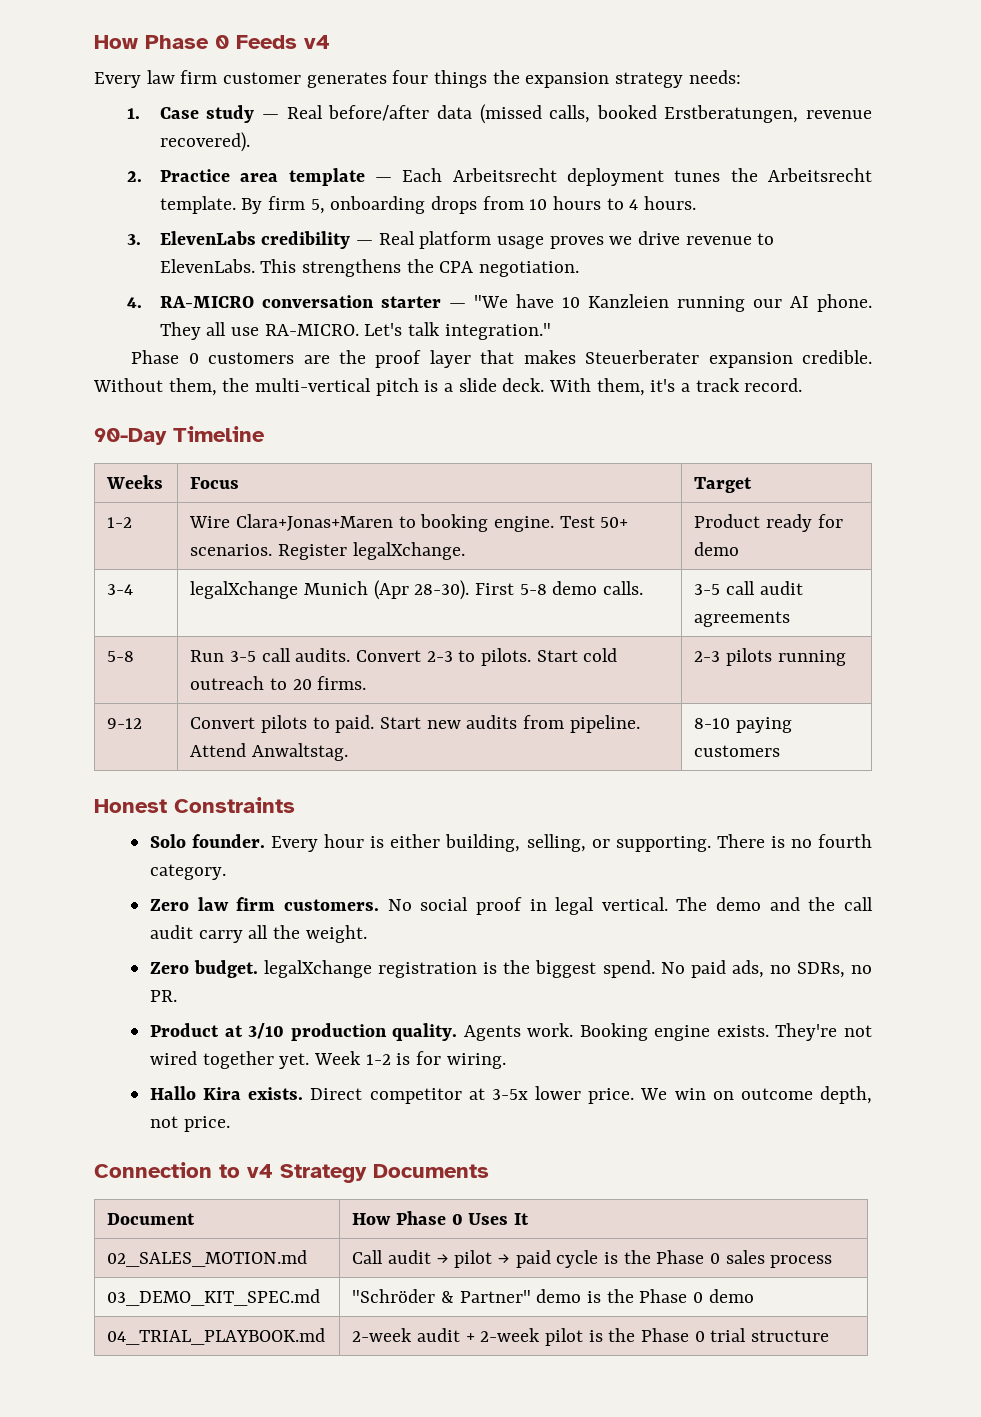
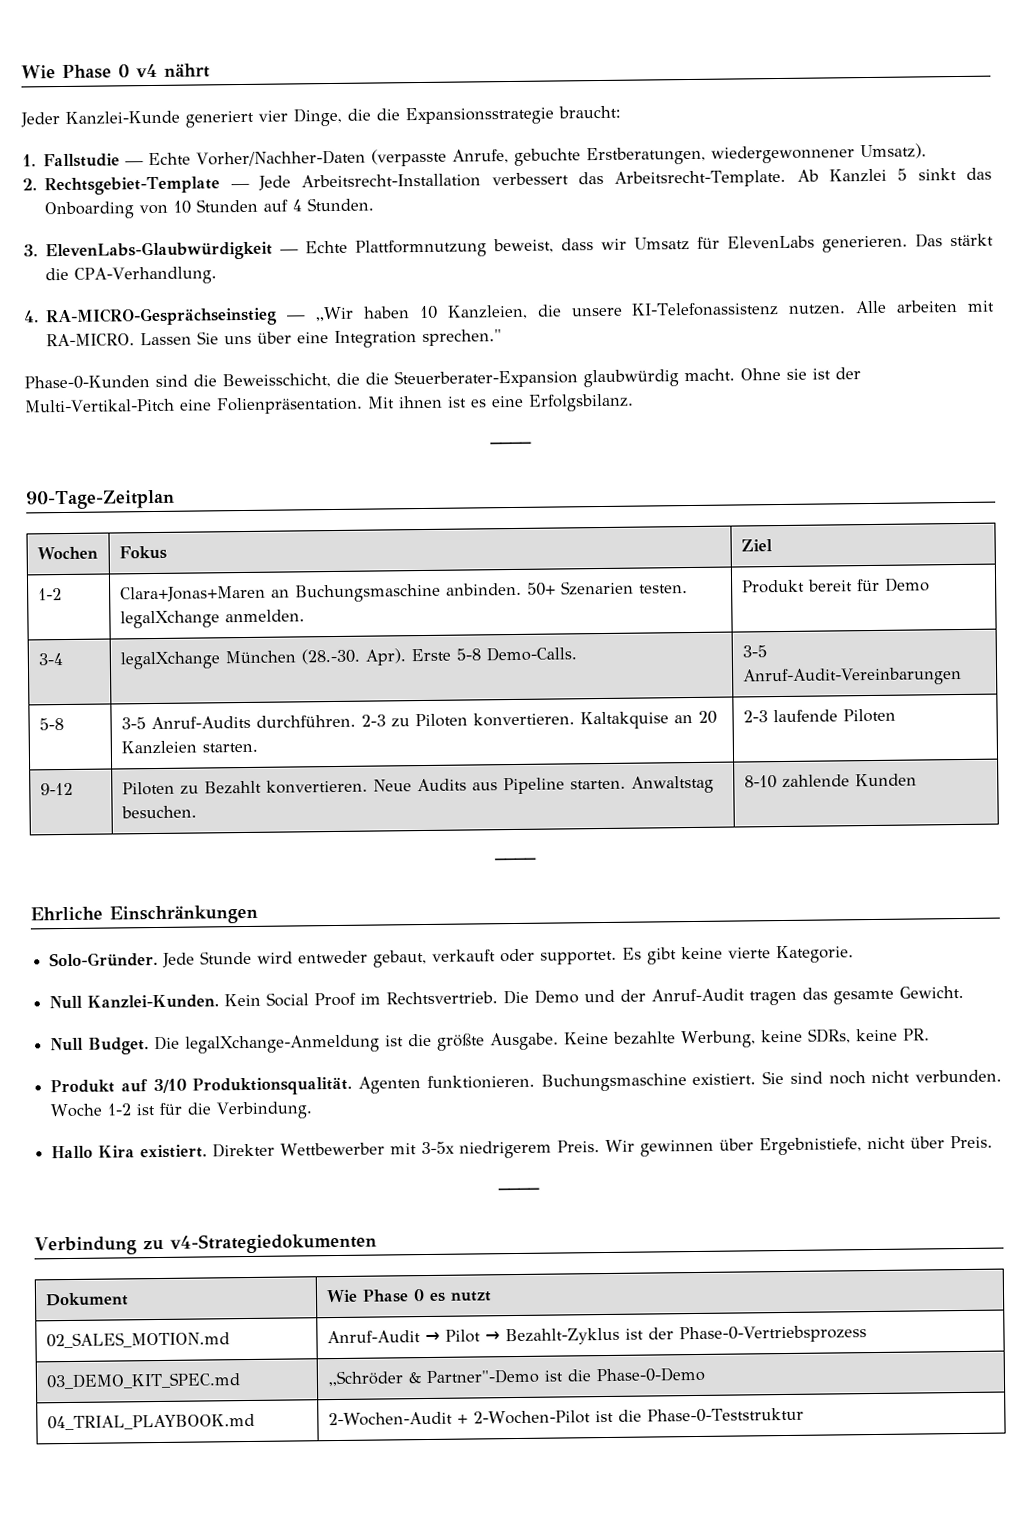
[94,35,330,49] [94,70,741,88] [126,104,872,124] [159,132,250,152] [126,168,872,186] [159,196,697,214] [126,231,775,249] [159,259,580,277] [126,294,872,312] [159,322,551,340] [131,350,872,368] [93,378,803,396] [94,426,265,445] [106,475,164,489] [190,477,240,489] [694,477,753,493] [107,517,133,528] [189,514,629,532] [190,542,465,560] [694,514,843,532] [694,542,740,556] [107,584,134,595] [190,580,644,600] [694,581,803,595] [694,611,791,627] [107,651,135,662] [190,648,618,666] [190,676,367,690] [694,648,846,666] How Phase 0 Feeds v4 // Every law firm customer generates four things the expansion strategy needs: // 1. Case study — Real before/after data (missed calls, booked Erstberatungen, revenue recovered). // 2. Practice area template — Each Arbeitsrecht deployment tunes the Arbeitsrecht template. By firm 5, onboarding drops from 10 hours to 4 hours. // 3. ElevenLabs credibility — Real platform usage proves we drive revenue to ElevenLabs. This strengthens the CPA negotiation. // 4. RA-MICRO conversation starter — "We have 10 Kanzleien running our AI phone. They all use RA-MICRO. Let's talk integration." // Phase 0 customers are the proof layer that makes Steuerberater expansion credible. Without them, the multi-vertical pitch is a slide deck. With them, it's a track record. // 90-Day Timeline // Weeks | Focus | Target // 1-2 | Wire Clara+Jonas+Maren to booking engine. Test 50+ scenarios. Register legalXchange. | Product ready for demo // 3-4 | legalXchange Munich (Apr 28-30). First 5-8 demo calls. | 3-5 call audit agreements // 5-8 | Run 3-5 call audits. Convert 2-3 to pilots. Start cold outreach to 20 firms. | 2-3 pilots running -> [21,63,210,79] [20,105,621,128] [22,143,928,168] [22,167,992,196] [44,197,375,220] [23,233,994,262] [45,266,218,285] [23,300,995,328] [46,329,503,348] [24,367,861,390] [24,393,634,415] [488,441,532,450] [25,489,175,510] [36,546,99,560] [118,545,167,560] [740,539,773,552] [37,588,62,601] [119,580,688,603] [119,609,305,629] [741,577,930,594] [37,653,63,666] [119,646,577,670] [741,645,767,658] [742,666,963,687] [38,718,64,731] [120,710,717,730] [120,740,258,755] [742,708,896,723] Wie Phase 0 v4 nährt // Jeder Kanzlei-Kunde generiert vier Dinge, die die Expansionsstrategie braucht: // 1. Fallstudie — Echte Vorher/Nachher-Daten (verpasste Anrufe, gebuchte Erstberatungen, wiedergewonnener Umsatz). // 2. Rechtsgebiet-Template — Jede Arbeitsrecht-Installation verbessert das Arbeitsrecht-Template. Ab Kanzlei 5 sinkt das Onboarding von 10 Stunden auf 4 Stunden. // 3. ElevenLabs-Glaubwürdigkeit — Echte Plattformnutzung beweist, dass wir Umsatz für ElevenLabs generieren. Das stärkt die CPA-Verhandlung. // 4. RA-MICRO-Gesprächseinstieg — „Wir haben 10 Kanzleien, die unsere KI-Telefonassistenz nutzen. Alle arbeiten mit RA-MICRO. Lassen Sie uns über eine Integration sprechen." // Phase-0-Kunden sind die Beweisschicht, die die Steuerberater-Expansion glaubwürdig macht. Ohne sie ist der Multi-Vertikal-Pitch eine Folienpräsentation. Mit ihnen ist es eine Erfolgsbilanz. // ──── // 90-Tage-Zeitplan // Wochen | Fokus | Ziel // 1-2 | Clara+Jonas+Maren an Buchungsmaschine anbinden. 50+ Szenarien testen. legalXchange anmelden. | Produkt bereit für Demo // 3-4 | legalXchange München (28.-30. Apr). Erste 5-8 Demo-Calls. | 3-5 Anruf-Audit-Vereinbarungen // 5-8 | 3-5 Anruf-Audits durchführen. 2-3 zu Piloten konvertieren. Kaltakquise an 20 Kanzleien starten. | 2-3 laufende Piloten
[190,715,640,733] [190,743,348,761] [694,717,792,733] [694,745,781,757] [94,797,295,813] [149,834,872,852] [149,864,226,880] [149,897,874,915] [149,925,367,943] [149,960,872,978] [149,990,177,1002] [149,1023,873,1041] [149,1051,506,1069] [149,1086,872,1104] [149,1116,230,1132] [94,1162,489,1183] [107,1213,196,1225] [352,1211,529,1225] [107,1250,308,1267] [352,1250,833,1268] [107,1289,321,1306] [352,1289,754,1303] [107,1328,326,1345] [352,1328,830,1346] Convert pilots to paid. Start new audits from pipeline. Attend Anwaltstag. | 8-10 paying customers // Honest Constraints // Solo founder. Every hour is either building, selling, or supporting. There is no fourth category. // Zero law firm customers. No social proof in legal vertical. The demo and the call audit carry all the weight. // Zero budget. legalXchange registration is the biggest spend. No paid ads, no SDRs, no PR. // Product at 3/10 production quality. Agents work. Booking engine exists. They're not wired together yet. Week 1-2 is for wiring. // Hallo Kira exists. Direct competitor at 3-5x lower price. We win on outcome depth, not price. // Connection to v4 Strategy Documents // Document | How Phase 0 Uses It // 02_SALES_MOTION.md | Call audit → pilot → paid cycle is the Phase 0 sales process // 03_DEMO_KIT_SPEC.md | "Schröder & Partner" demo is the Phase 0 demo // 04_TRIAL_PLAYBOOK.md | 2-week audit + 2-week pilot is the Phase 0 trial structure -> [121,775,714,796] [120,805,197,819] [743,773,917,789] [493,857,537,866] [30,904,258,925] [49,945,855,968] [49,985,965,1010] [50,1028,931,1055] [50,1069,1002,1096] [50,1101,314,1120] [51,1135,994,1159] [496,1187,540,1196] [34,1232,377,1256] [44,1292,129,1307] [325,1289,492,1303] [45,1331,230,1349] [326,1325,868,1346] [45,1372,241,1390] [326,1366,705,1387] [46,1413,256,1431] [327,1407,805,1427] Piloten zu Bezahlt konvertieren. Neue Audits aus Pipeline starten. Anwaltstag besuchen. | 8-10 zahlende Kunden // ──── // Ehrliche Einschränkungen // Solo-Gründer. Jede Stunde wird entweder gebaut, verkauft oder supportet. Es gibt keine vierte Kategorie. // Null Kanzlei-Kunden. Kein Social Proof im Rechtsvertrieb. Die Demo und der Anruf-Audit tragen das gesamte Gewicht. // Null Budget. Die legalXchange-Anmeldung ist die größte Ausgabe. Keine bezahlte Werbung, keine SDRs, keine PR. // Produkt auf 3/10 Produktionsqualität. Agenten funktionieren. Buchungsmaschine existiert. Sie sind noch nicht verbunden. Woche 1-2 ist für die Verbindung. // Hallo Kira existiert. Direkter Wettbewerber mit 3-5x niedrigerem Preis. Wir gewinnen über Ergebnistiefe, nicht über Preis. // ──── // Verbindung zu v4-Strategiedokumenten // Dokument | Wie Phase 0 es nutzt // 02_SALES_MOTION.md | Anruf-Audit → Pilot → Bezahlt-Zyklus ist der Phase-0-Vertriebsprozess // 03_DEMO_KIT_SPEC.md | „Schröder & Partner"-Demo ist die Phase-0-Demo // 04_TRIAL_PLAYBOOK.md | 2-Wochen-Audit + 2-Wochen-Pilot ist die Phase-0-Teststruktur

